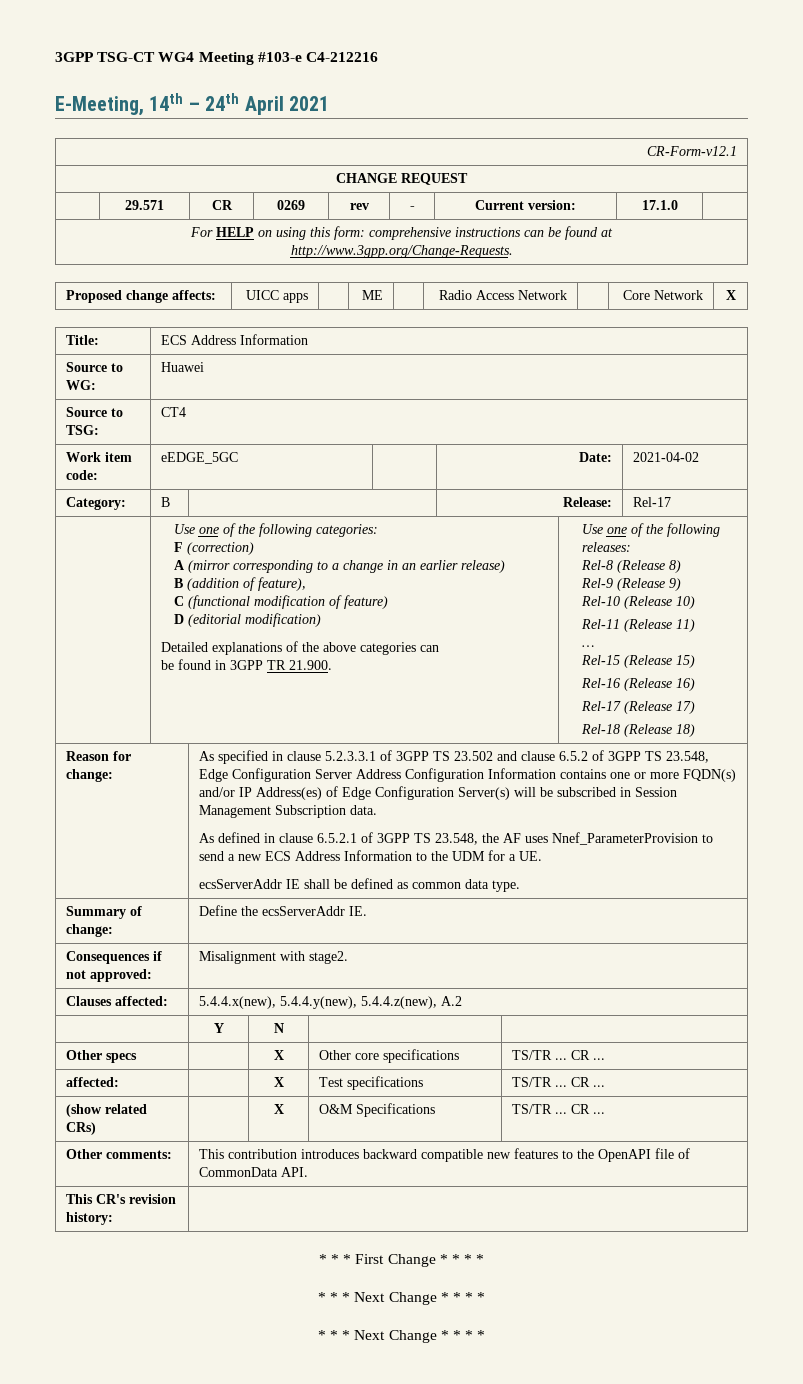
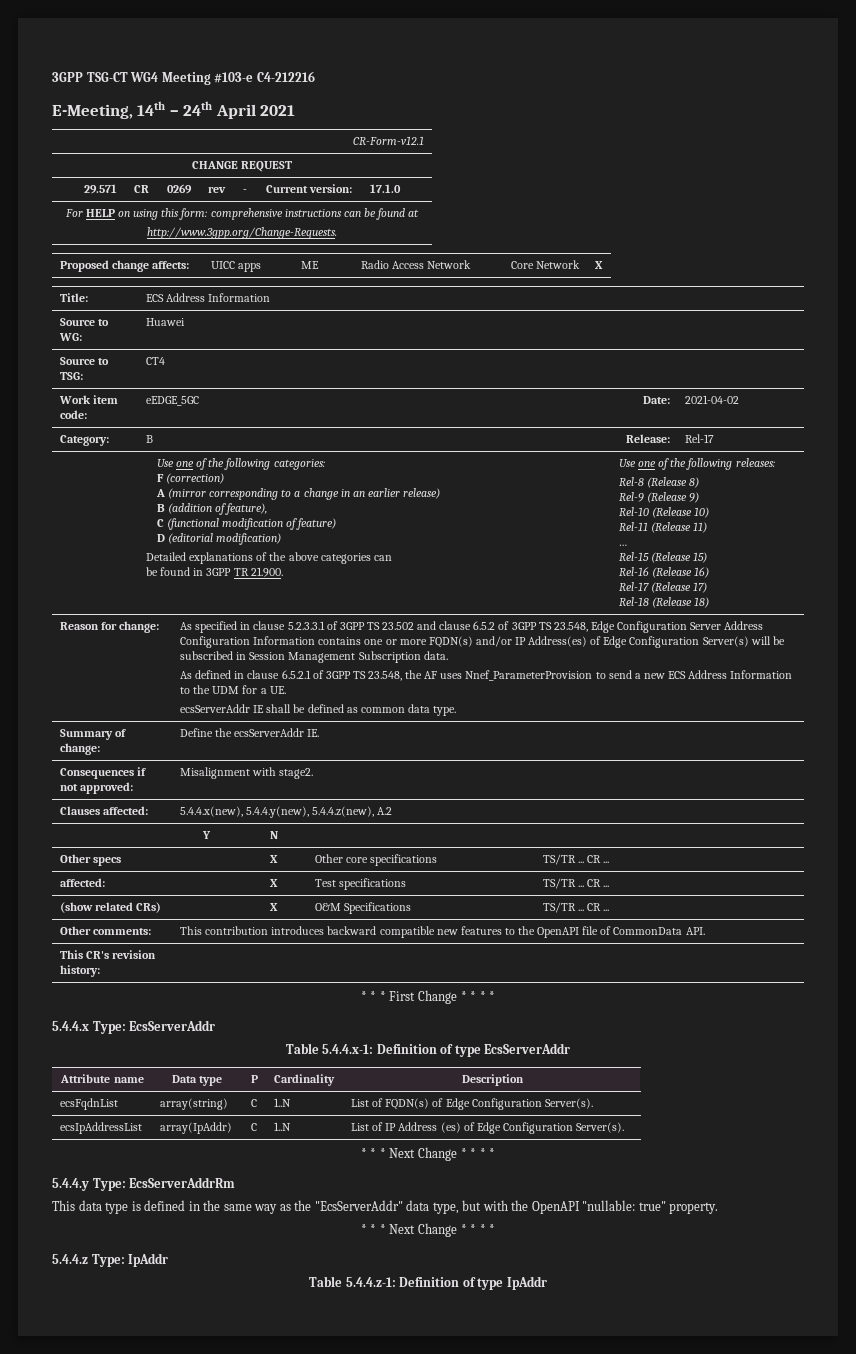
[317,1292,486,1305] [317,1330,486,1343] // * * * Next Change * * * * // * * * Next Change * * * * -> [52,1020,216,1034] [285,1043,571,1057] [60,1074,144,1083] [171,1075,223,1086] [250,1075,258,1083] [274,1074,336,1086] [461,1074,524,1086] [60,1098,119,1110] [160,1098,229,1110] [251,1099,257,1107] [274,1098,292,1107] [351,1098,593,1110] [60,1122,143,1134] [160,1122,233,1134] [251,1123,257,1131] [274,1122,292,1131] [351,1122,625,1134] [360,1147,496,1161] [52,1177,236,1191] [52,1200,719,1214] [360,1223,496,1237] [52,1253,169,1267] [309,1276,547,1290] // 5.4.4.x Type: EcsServerAddr // Table 5.4.4.x-1: Definition of type EcsServerAddr // Attribute name | Data type | P | Cardinality | Description // ecsFqdnList | array(string) | C | 1..N | List of FQDN(s) of Edge Configuration Server(s). // ecsIpAddressList | array(IpAddr) | C | 1..N | List of IP Address (es) of Edge Configuration Server(s). // * * * Next Change * * * * // 5.4.4.y Type: EcsServerAddrRm // This data type is defined in the same way as the "EcsServerAddr" data type, but with the OpenAPI "nullable: true" property. // * * * Next Change * * * * // 5.4.4.z Type: IpAddr // Table 5.4.4.z-1: Definition of type IpAddr

